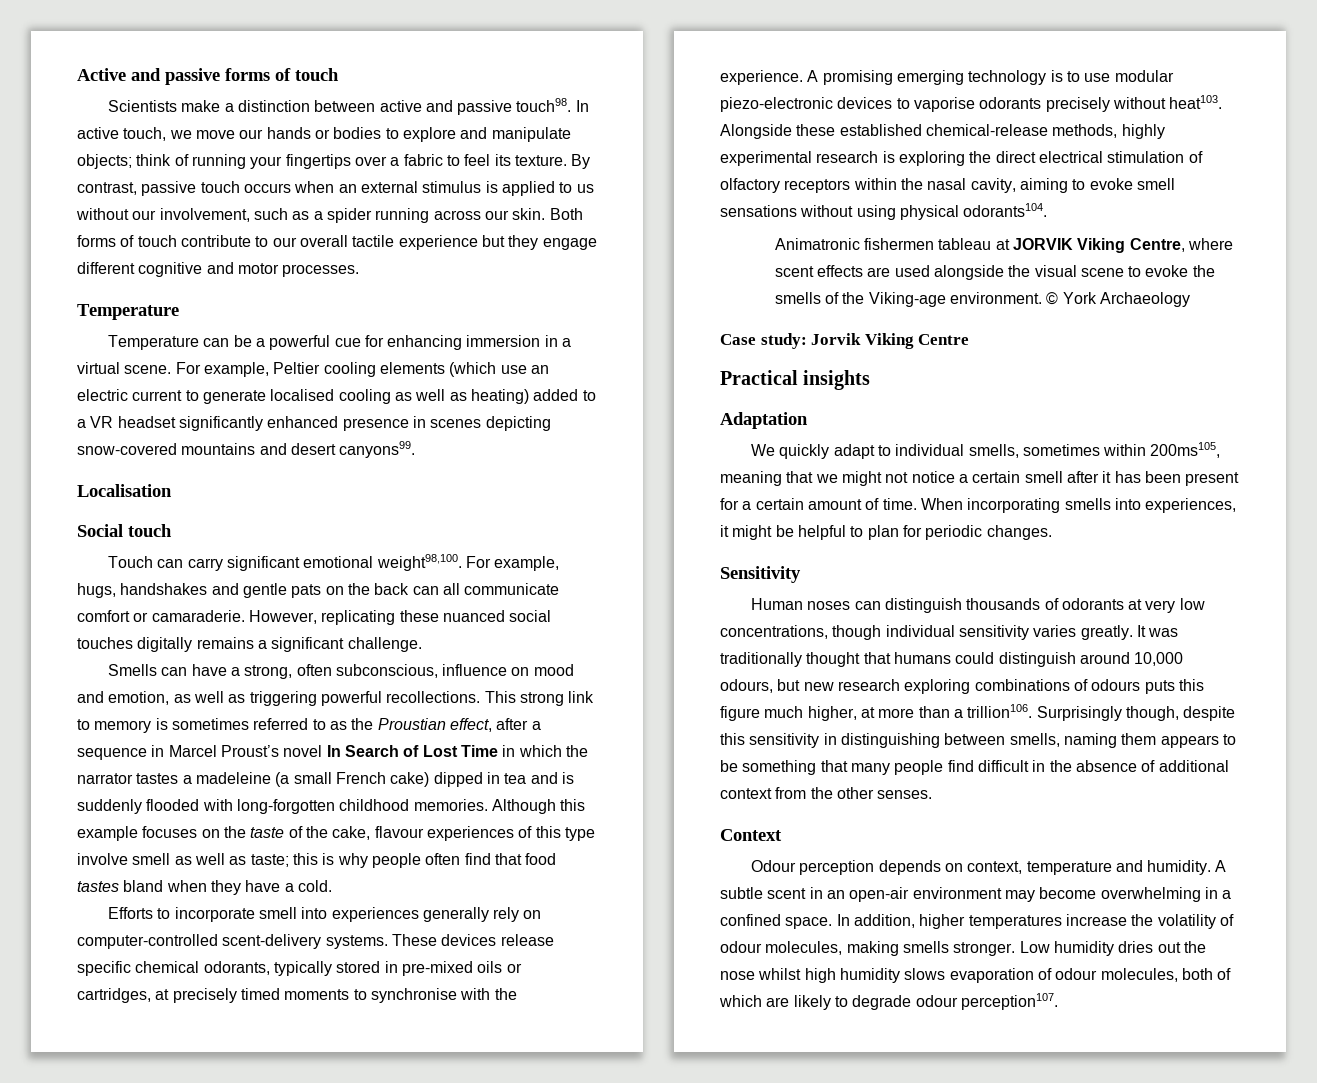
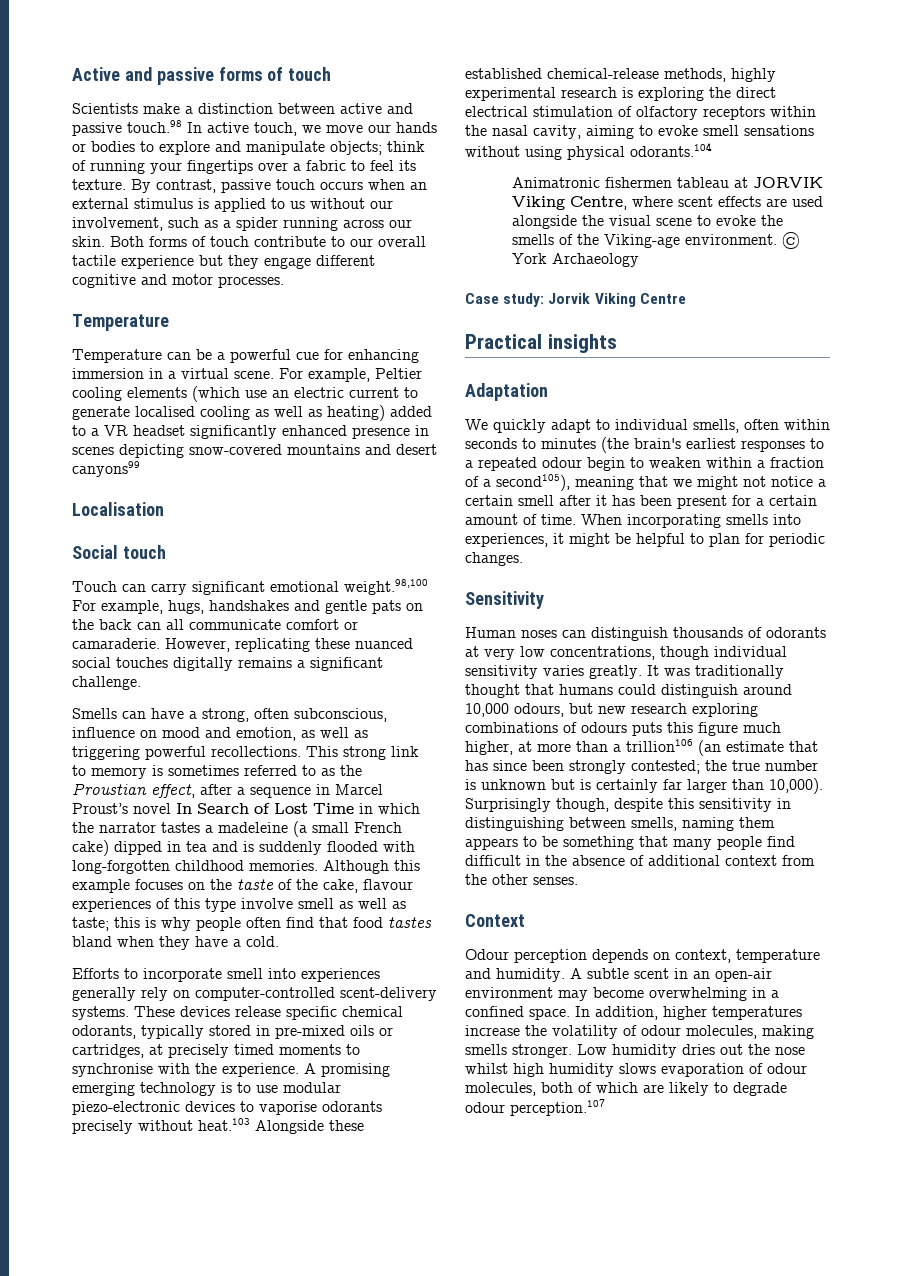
[516,98,572,112] touch98. -> [127,120,182,133] touch.98
[339,441,416,458] canyons99. -> [72,461,140,477] canyons99
[376,554,462,571] weight98,100. -> [344,579,428,595] weight.98,100
[1169,95,1223,109] heat103. -> [198,1118,250,1131] heat.103
[963,203,1048,217] odorants104. -> [630,142,712,157] odorants.104
[1022,442,1221,458] sometimes within 200ms105, -> [744,419,830,430] [465,437,824,453] [465,457,824,471] [465,474,570,491] often within seconds to minutes (the brain's earliest responses to a repeated odour begin to weaken within a fraction of a second105),
[967,704,1033,718] trillion106. -> [626,739,818,756] [465,760,818,774] [465,778,823,794] trillion106 (an estimate that has since been strongly contested; the true number is unknown but is certainly far larger than 10,000).
[960,993,1058,1010] perception107. -> [510,1099,605,1116] perception.107

